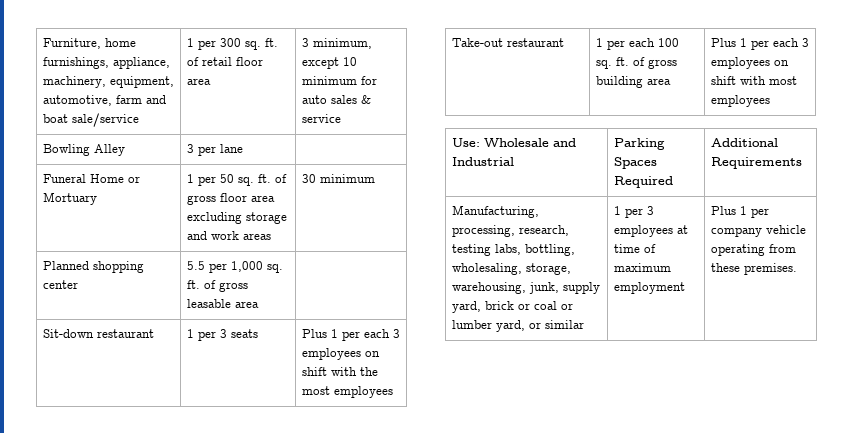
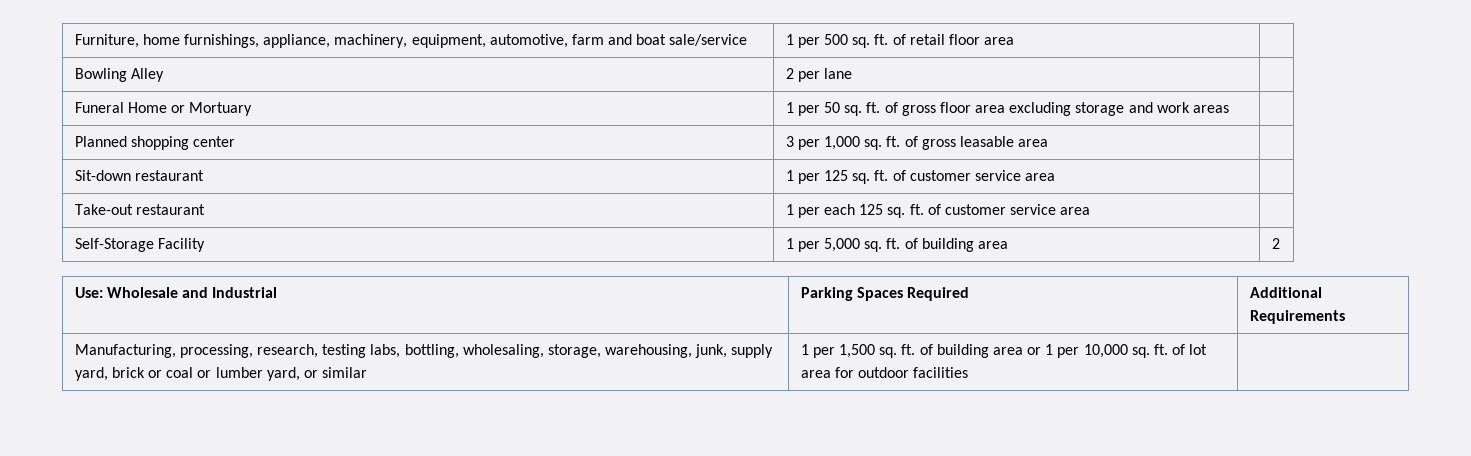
[219,38,241,47] 300 -> [823,34,848,45] 500
[301,38,372,49] [301,57,357,69] [301,76,377,85] [301,95,371,104] [301,114,341,123] 3 minimum, except 10 minimum for auto sales & service -> (1015, 41) none
[186,144,194,153] 3 -> [785,68,794,79] 2
[301,174,375,183] 30 minimum -> (1229, 109) none
[186,261,205,270] 5.5 -> [785,136,794,147] 3
[219,329,258,338] [301,329,400,341] [301,348,380,360] [301,367,378,376] [301,386,393,398] 3 seats | Plus 1 per each 3 employees on shift with the most employees -> [823,170,1056,184] 125 sq. ft. of customer service area |
[657,38,679,47] [595,57,677,69] [595,76,671,88] [710,38,809,50] [710,57,789,69] [710,76,797,85] [710,95,770,107] 100 sq. ft. of gross building area | Plus 1 per each 3 employees on shift with most employees -> [859,204,1091,218] [74,238,205,252] [785,238,1008,252] [1271,238,1280,249] 125 sq. ft. of customer service area | // Self-Storage Facility | 1 per 5,000 sq. ft. of building area | 2
[646,206,654,215] [613,225,688,237] [613,244,656,253] [613,263,671,272] [613,282,685,294] [710,206,769,218] [710,225,806,237] [710,244,796,256] [710,263,797,275] 3 employees at time of maximum employment | Plus 1 per company vehicle operating from these premises. -> [838,344,1208,358] [800,367,969,378] 1,500 sq. ft. of building area or 1 per 10,000 sq. ft. of lot area for outdoor facilities |

